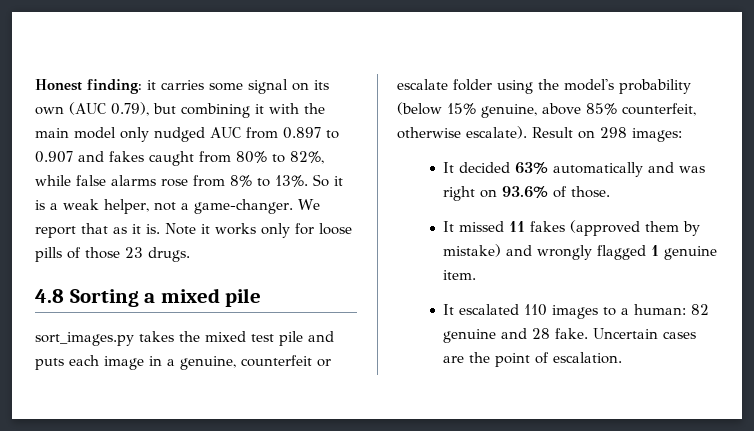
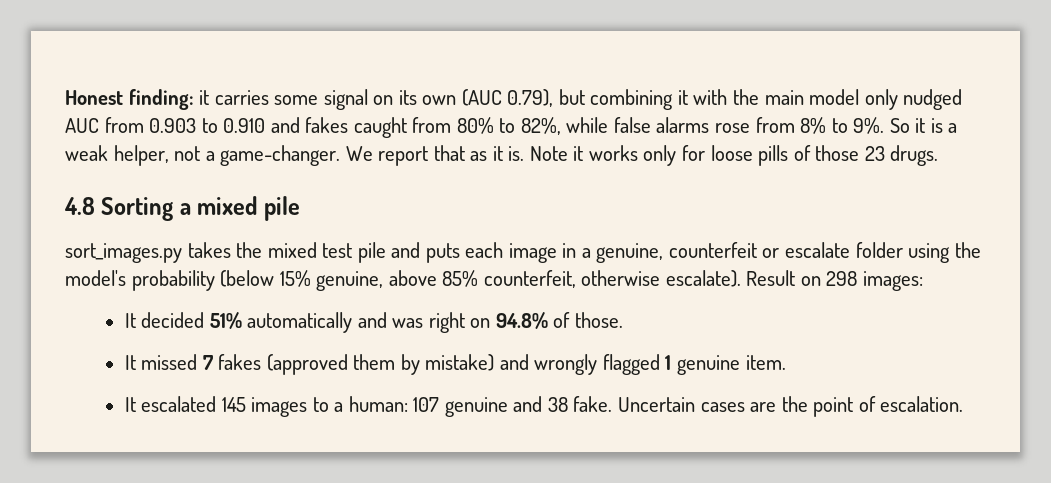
[283,127,339,139] [35,151,73,163] 0.897 to 0.907 -> [149,118,266,133] 0.903 to 0.910
[275,175,308,187] 13%. -> [853,117,885,134] 9%.
[515,162,549,174] 63% -> [209,312,242,329] 51%
[502,186,549,198] 93.6% -> [495,312,548,329] 94.8%
[509,221,526,232] 11 -> [202,355,213,370] 7
[524,304,548,316] 110 -> [221,397,246,412] 145
[691,304,710,315] 82 -> [413,397,440,412] 107
[532,328,551,339] 28 -> [547,397,568,412] 38

